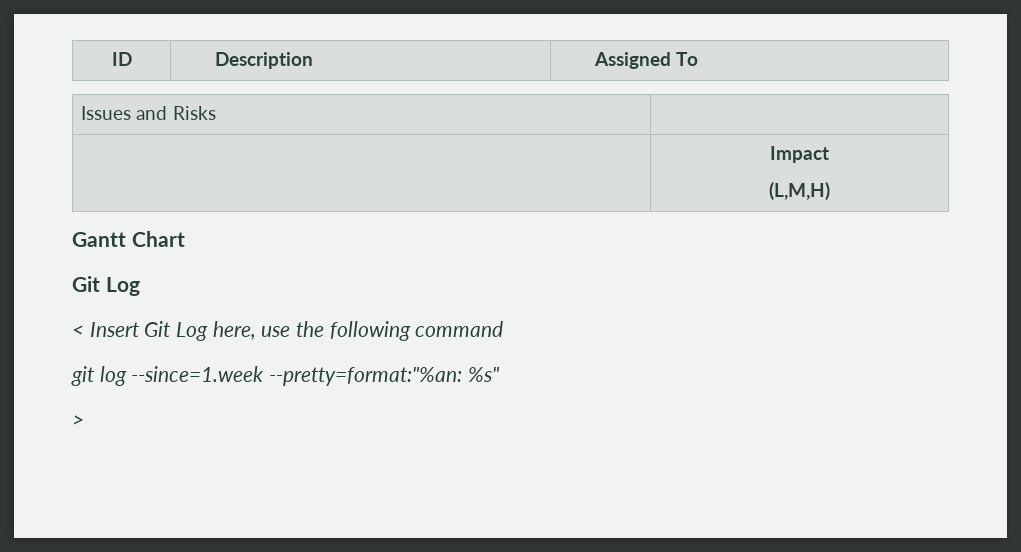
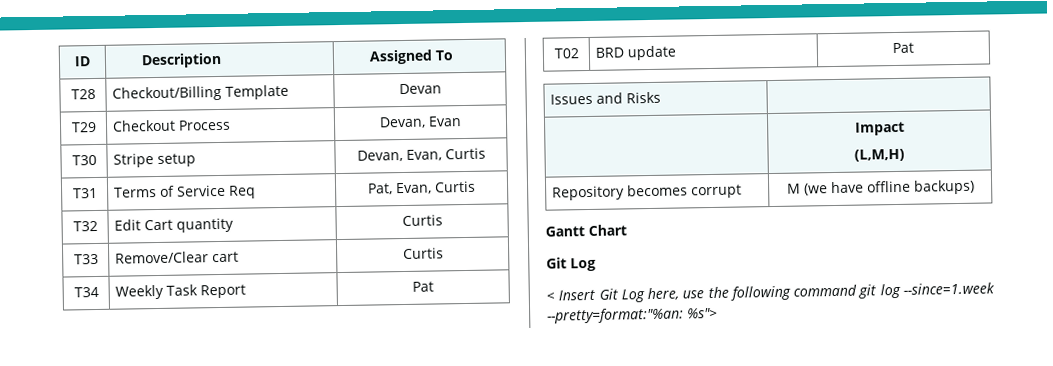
(698, 59) none -> [70,88,96,100] [112,84,290,102] [398,83,442,95] [70,121,97,133] [112,119,232,132] [379,116,462,129] [71,154,97,166] [113,153,197,168] [356,147,486,162] [72,187,98,199] [114,184,257,199] [367,180,476,195] [72,220,98,232] [114,217,235,233] [401,214,443,227] [73,253,99,265] [115,251,240,264] [402,247,444,260] [73,286,99,298] [115,284,247,300] [412,281,434,292] [553,48,579,59] [595,45,678,61] [892,42,914,54] // T28 | Checkout/Billing Template | Devan // T29 | Checkout Process | Devan, Evan // T30 | Stripe setup | Devan, Evan, Curtis // T31 | Terms of Service Req | Pat, Evan, Curtis // T32 | Edit Cart quantity | Curtis // T33 | Remove/Clear cart | Curtis // T34 | Weekly Task Report | Pat // T02 | BRD update | Pat
(830, 191) none -> [552,184,743,201] [786,179,975,196] // Repository becomes corrupt | M (we have offline backups)
(504, 329) // -> (858, 290) none
[467,367,500,382] [72,415,84,427] %s" // > -> [687,307,718,319] %s">

